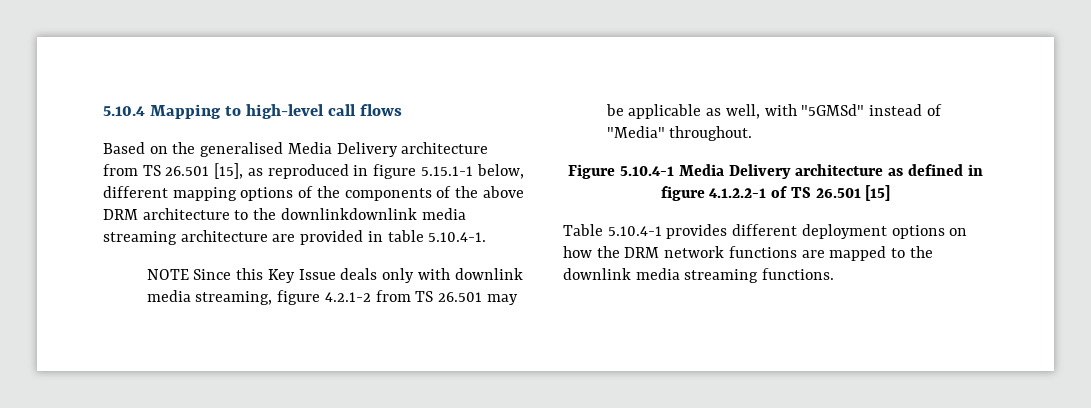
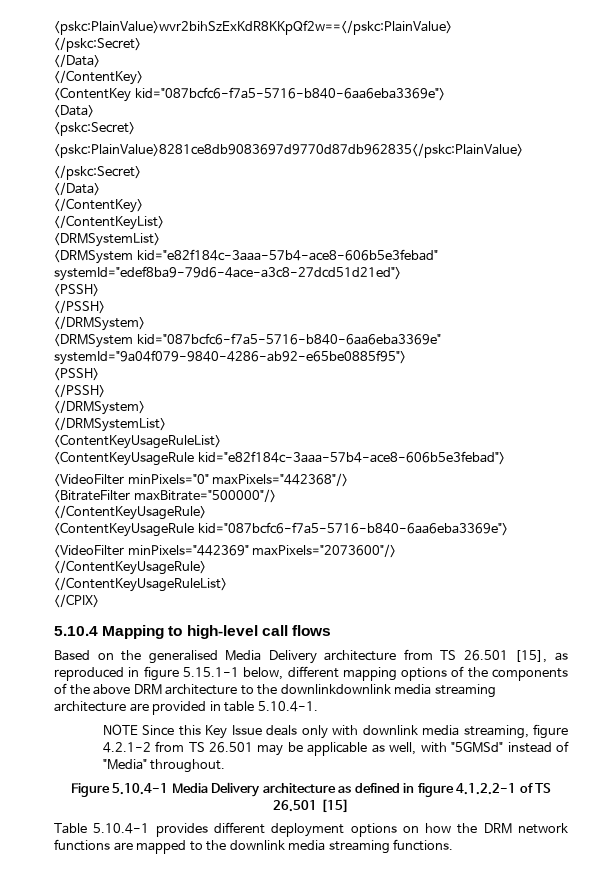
(103, 111) none -> [54,20,452,35] [54,37,141,52] [54,54,100,68] [54,70,143,85] [54,87,445,102] [54,105,94,118] [54,122,135,136] [54,143,523,158] [54,165,141,180] [54,182,100,196] [54,198,143,213] [54,215,164,230] [54,233,160,247] [54,249,438,264] [54,266,401,281] [54,284,99,297] [54,300,105,314] [54,316,145,331] [54,333,441,348] [54,350,406,365] [54,368,99,381] [54,384,105,398] [54,400,145,415] [54,417,166,432] [54,434,221,449] [54,451,505,466] [54,473,349,487] [54,489,276,503] [54,505,206,520] [54,522,508,537] [54,544,397,558] [54,560,206,575] [54,577,227,592] [54,594,99,608] <pskc:PlainValue>wvr2bihSzExKdR8KKpQf2w==</pskc:PlainValue> // </pskc:Secret> // </Data> // </ContentKey> // <ContentKey kid="087bcfc6-f7a5-5716-b840-6aa6eba3369e"> // <Data> // <pskc:Secret> // <pskc:PlainValue>8281ce8db9083697d9770d87db962835</pskc:PlainValue> // </pskc:Secret> // </Data> // </ContentKey> // </ContentKeyList> // <DRMSystemList> // <DRMSystem kid="e82f184c-3aaa-57b4-ace8-606b5e3febad" systemId="edef8ba9-79d6-4ace-a3c8-27dcd51d21ed"> // <PSSH> // </PSSH> // </DRMSystem> // <DRMSystem kid="087bcfc6-f7a5-5716-b840-6aa6eba3369e" systemId="9a04f079-9840-4286-ab92-e65be0885f95"> // <PSSH> // </PSSH> // </DRMSystem> // </DRMSystemList> // <ContentKeyUsageRuleList> // <ContentKeyUsageRule kid="e82f184c-3aaa-57b4-ace8-606b5e3febad"> // <VideoFilter minPixels="0" maxPixels="442368"/> // <BitrateFilter maxBitrate="500000"/> // </ContentKeyUsageRule> // <ContentKeyUsageRule kid="087bcfc6-f7a5-5716-b840-6aa6eba3369e"> // <VideoFilter minPixels="442369" maxPixels="2073600"/> // </ContentKeyUsageRule> // </ContentKeyUsageRuleList> // </CPIX> //

